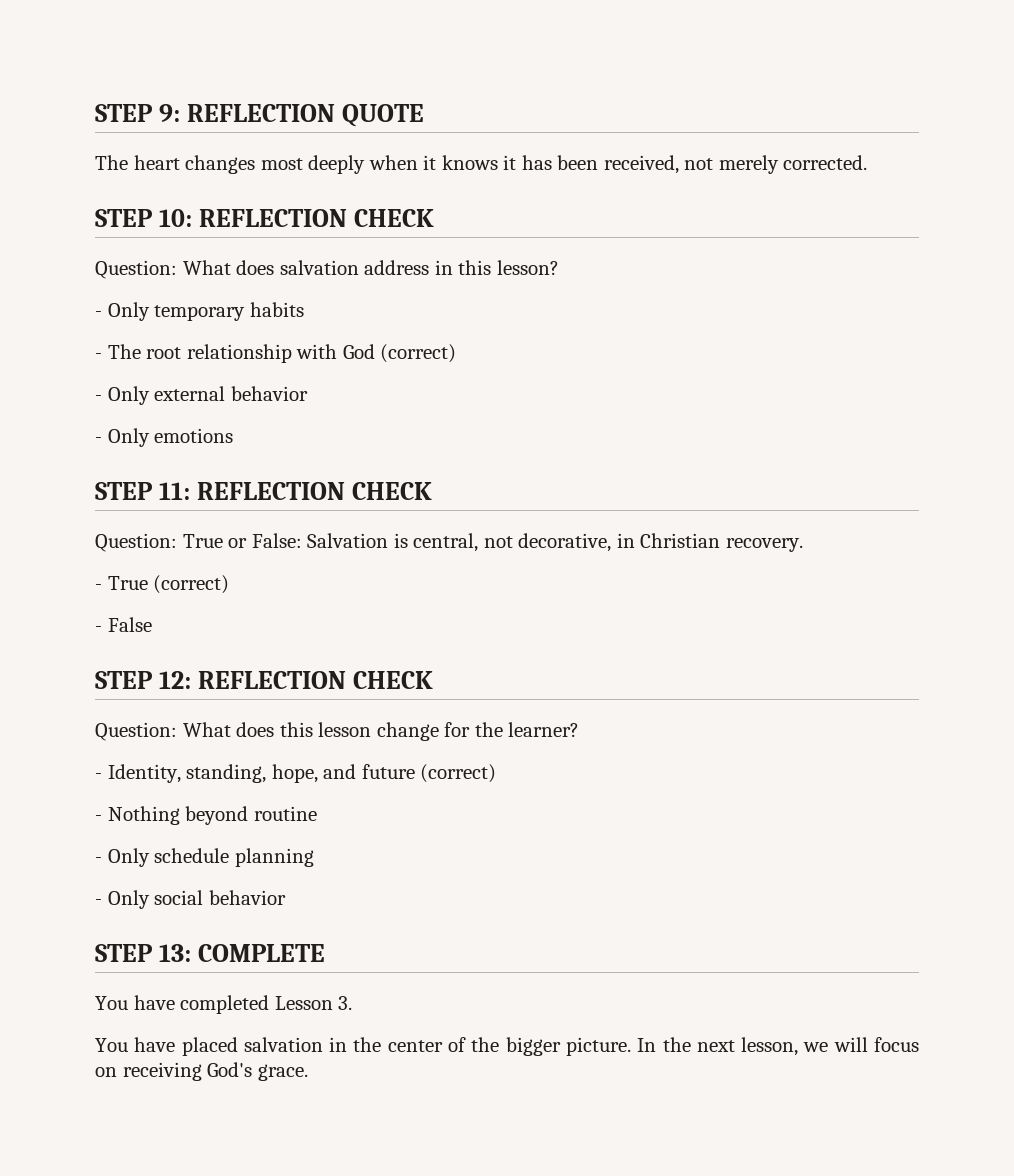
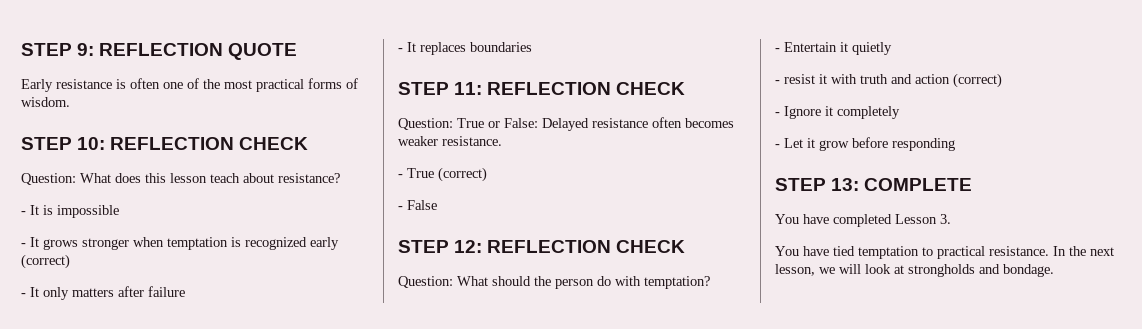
[95,155,868,174] The heart changes most deeply when it knows it has been received, not merely corrected. -> [21,78,358,92] [21,97,70,107] Early resistance is often one of the most practical forms of wisdom.
[279,260,559,275] [95,302,304,321] [95,344,457,363] [95,386,308,405] [95,428,234,447] salvation address in this lesson? // - Only temporary habits // - The root relationship with God (correct) // - Only external behavior // - Only emotions -> [145,173,340,183] [21,205,119,218] [21,237,339,250] [21,254,70,269] [21,286,185,300] [398,42,532,55] this lesson teach about resistance? // - It is impossible // - It grows stronger when temptation is recognized early (correct) // - It only matters after failure // - It replaces boundaries
[307,533,803,552] Salvation is central, not decorative, in Christian recovery. -> [542,117,734,131] [398,136,502,146] Delayed resistance often becomes weaker resistance.
[236,722,580,741] [95,764,497,783] [95,806,317,825] [95,848,314,867] [95,890,286,909] does this lesson change for the learner? // - Identity, standing, hope, and future (correct) // - Nothing beyond routine // - Only schedule planning // - Only social behavior -> [492,276,710,289] [775,42,892,55] [775,73,1002,88] [775,106,900,119] [775,137,955,151] should the person do with temptation? // - Entertain it quietly // - resist it with truth and action (correct) // - Ignore it completely // - Let it grow before responding
[181,1037,631,1056] placed salvation in the center of the bigger picture. -> [833,246,1049,259] tied temptation to practical resistance.
[873,1037,919,1052] [95,1062,308,1081] focus on receiving God's grace. -> [865,264,1054,277] look at strongholds and bondage.

